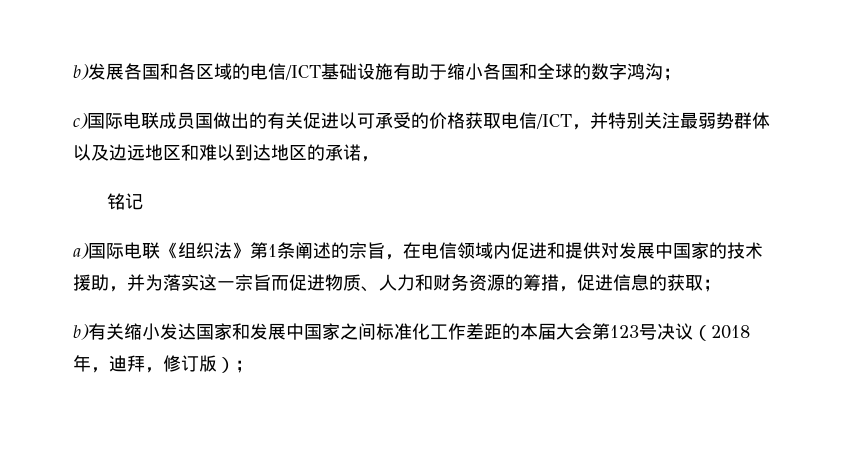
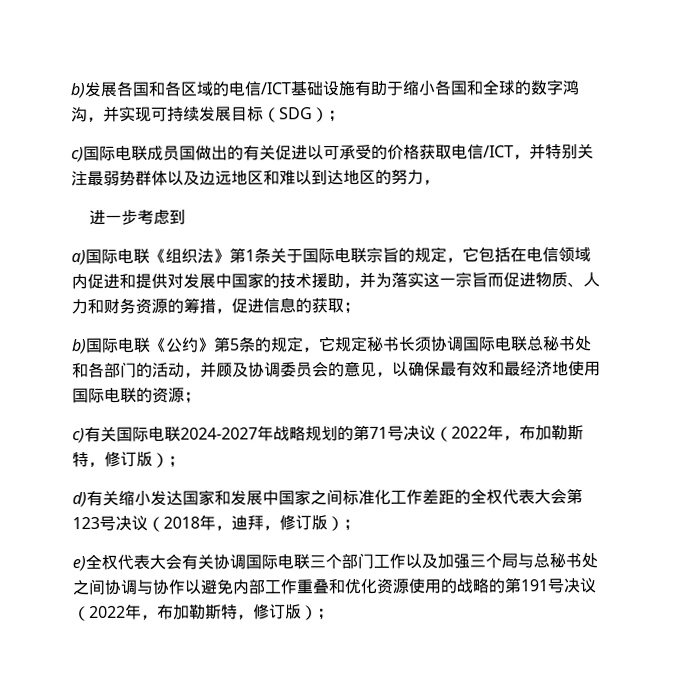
(663, 71) none -> [87,105,329,123] ，并实现可持续发展目标（SDG）
[325,144,361,161] 承诺 -> [391,169,424,185] 努力
[106,193,143,210] 铭记 -> [89,208,187,226] 进一步考虑到
[295,242,403,260] 阐述的宗旨， -> [270,246,511,264] 关于国际电联宗旨的规定，它包括
(89, 332) none -> [85,335,592,354] [72,360,601,379] [72,387,201,404] [72,424,584,444] [72,450,185,468] [72,492,87,508] 国际电联《公约》第5条的规定，它规定秘书长须协调国际电联总秘书处和各部门的活动，并顾及协调委员会的意见，以确保最有效和最经济地使用国际电联的资源； // c)有关国际电联2024-2027年战略规划的第71号决议（2022年，布加勒斯特，修订版）； // d)
[520,323,556,340] 本届 -> [470,488,535,505] 全权代表
(253, 366) none -> [72,552,598,572] [72,577,597,596] [73,603,334,622] // e)全权代表大会有关协调国际电联三个部门工作以及加强三个局与总秘书处之间协调与协作以避免内部工作重叠和优化资源使用的战略的第191号决议（2022年，布加勒斯特，修订版）；

